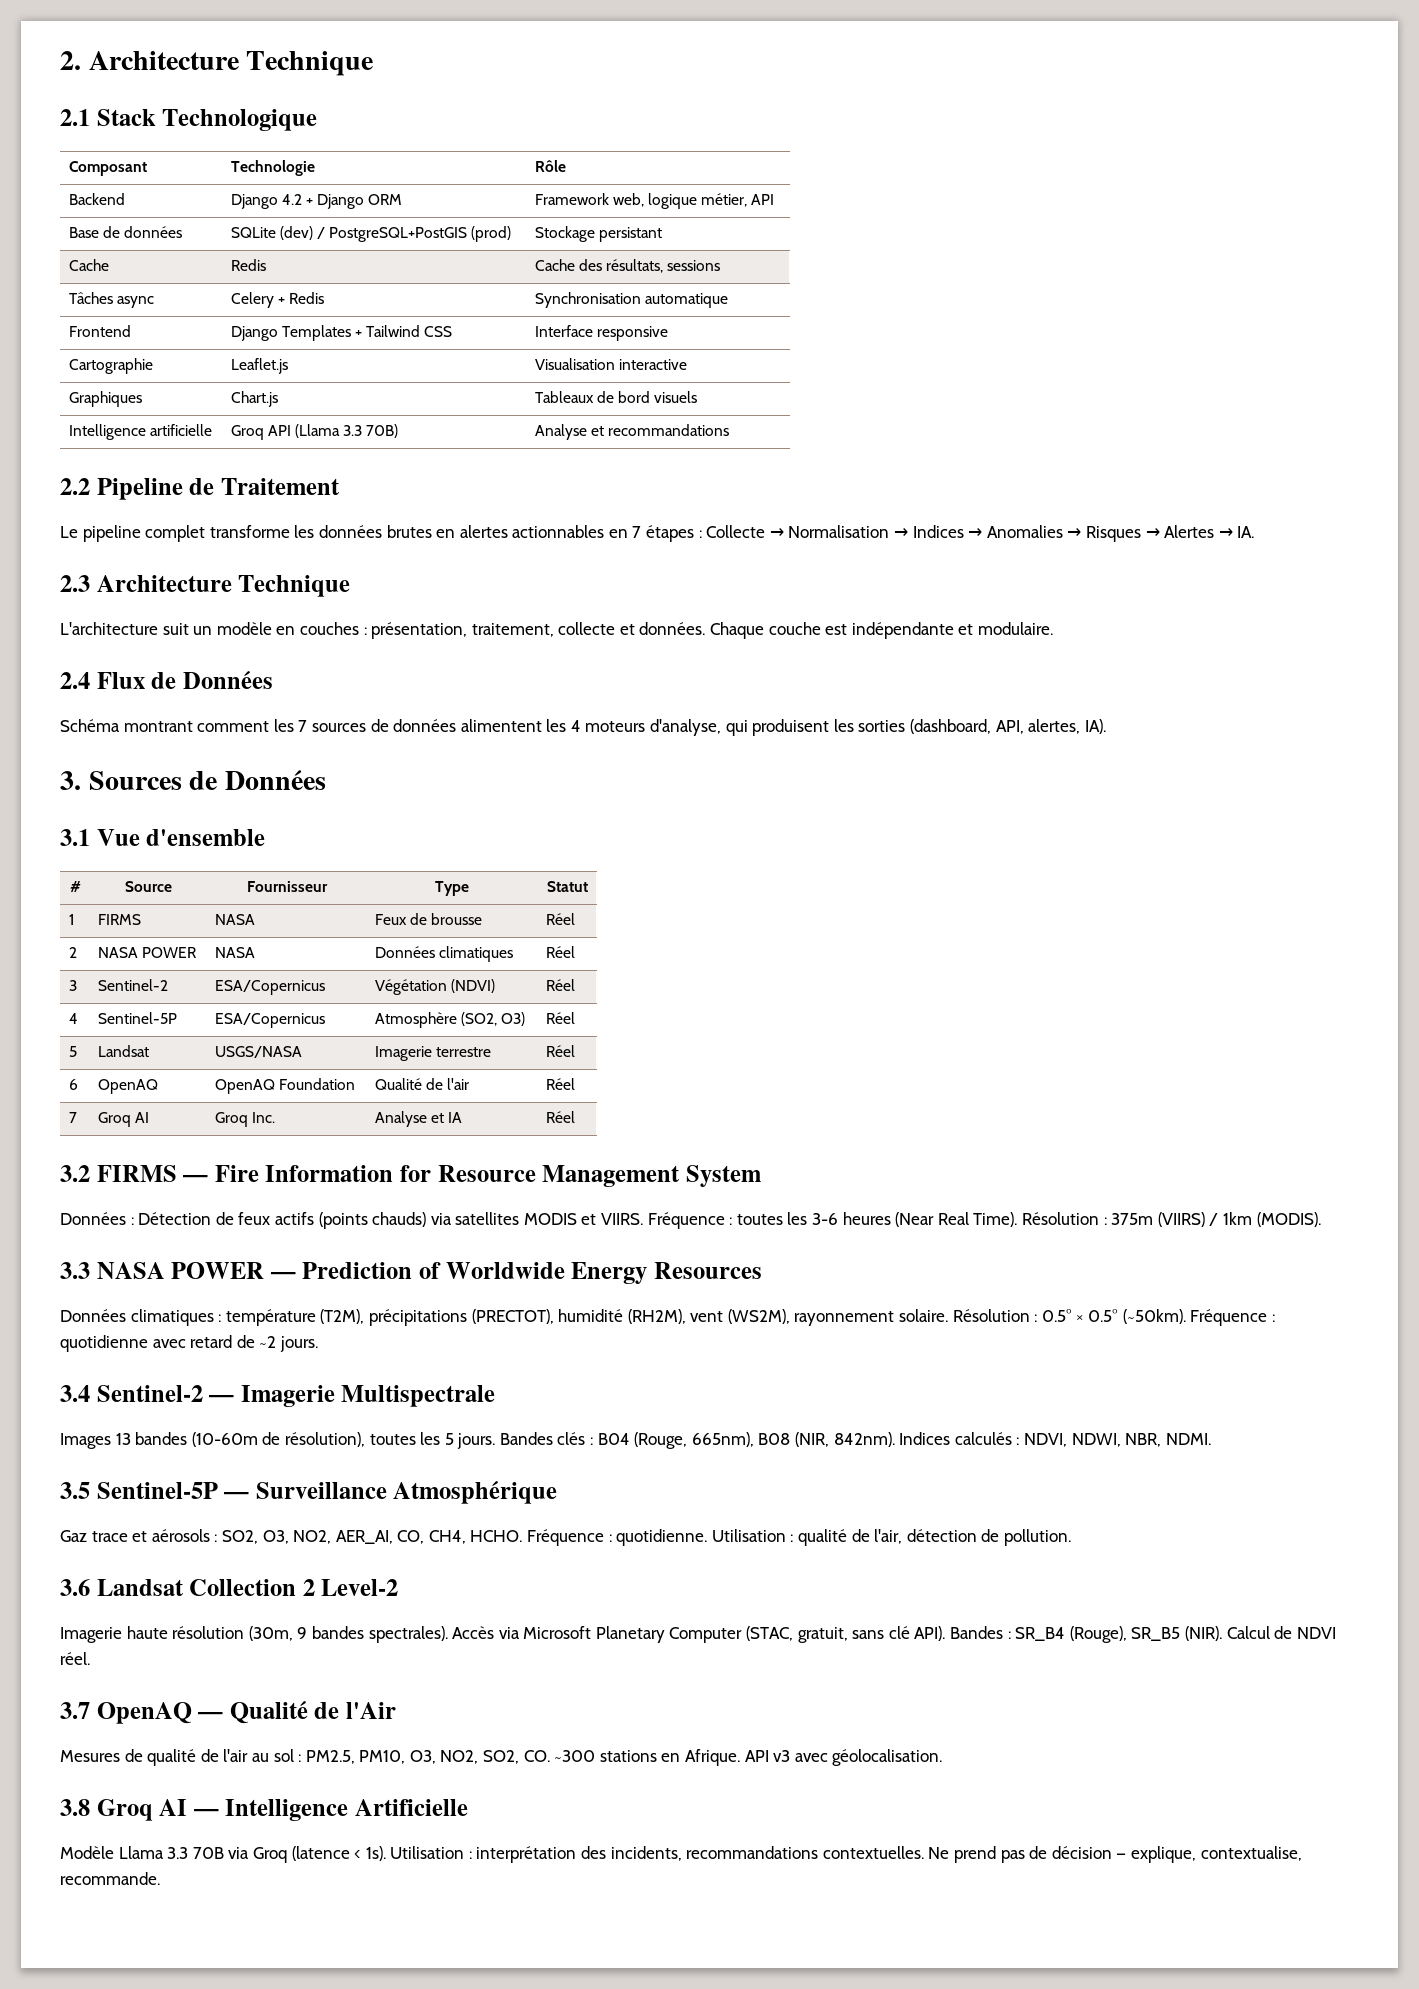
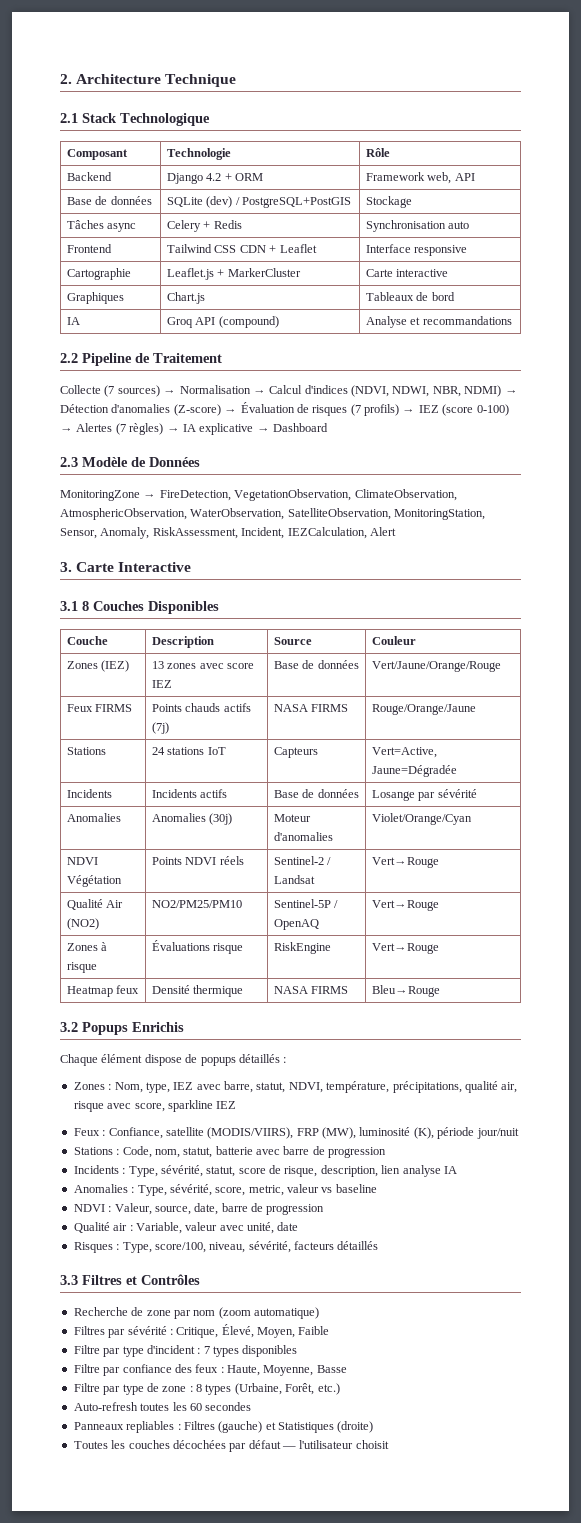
[317,194,365,209] Django -> (232, 177) none
[647,193,748,209] logique métier, -> (452, 178) none
[471,226,512,242] (prod) -> (352, 202) none
[598,227,662,242] [68,259,109,271] [230,259,266,271] [534,259,721,273] persistant // Cache | Redis | Cache des résultats, sessions -> (413, 202) none
[644,293,728,308] automatique -> [448,221,470,229] auto
[230,325,362,341] Django Templates + -> (113, 248) none
(453, 331) none -> [239,244,317,253] CDN + Leaflet
[534,358,615,370] | Visualisation -> [217,268,301,277] [366,269,394,277] + MarkerCluster | Carte
[654,391,698,403] [68,424,212,440] visuels // Intelligence artificielle -> [67,317,81,325] // IA
[294,424,399,438] (Llama 3.3 70B) -> [218,316,279,328] (compound)
[60,525,1255,542] [60,575,351,597] [60,622,1054,639] [60,671,273,689] [60,719,1106,736] [60,770,326,790] [60,829,266,846] [69,881,81,892] [124,881,172,892] [246,881,328,892] [435,881,470,896] [546,881,588,892] [68,914,75,925] [97,914,141,925] [214,914,255,925] [374,913,482,925] [545,913,575,925] [68,947,77,958] [97,947,197,958] [214,947,255,958] [374,946,513,962] [545,946,575,958] [68,980,77,991] [97,979,168,991] [214,980,325,995] [374,979,495,995] [545,979,575,991] [68,1013,78,1024] [97,1012,177,1024] [214,1013,325,1028] [374,1012,525,1028] [545,1012,575,1024] [68,1046,77,1057] [97,1045,149,1057] [214,1046,302,1058] [374,1046,491,1061] [545,1045,575,1057] [68,1079,78,1090] [97,1079,158,1094] [214,1078,355,1094] [374,1078,469,1090] [545,1078,575,1090] [68,1112,77,1123] [97,1112,149,1127] [214,1112,275,1127] [374,1111,462,1127] [545,1111,575,1123] [60,1165,761,1187] [60,1212,1321,1229] [60,1262,762,1284] [60,1309,1275,1326] [60,1335,318,1352] [60,1385,496,1407] [60,1432,1211,1449] [60,1481,558,1504] [60,1529,1071,1546] [60,1579,399,1596] [60,1626,1336,1643] [60,1652,90,1665] [60,1701,397,1724] [60,1749,943,1766] [60,1799,469,1821] [60,1846,1302,1863] [60,1872,160,1885] Le pipeline complet transforme les données brutes en alertes actionnables en 7 étapes : Collecte → Normalisation → Indices → Anomalies → Risques → Alertes → IA. // 2.3 Architecture Technique // L'architecture suit un modèle en couches : présentation, traitement, collecte et données. Chaque couche est indépendante et modulaire. // 2.4 Flux de Données // Schéma montrant comment les 7 sources de données alimentent les 4 moteurs d'analyse, qui produisent les sorties (dashboard, API, alertes, IA). // 3. Sources de Données // 3.1 Vue d'ensemble // # | Source | Fournisseur | Type | Statut // 1 | FIRMS | NASA | Feux de brousse | Réel // 2 | NASA POWER | NASA | Données climatiques | Réel // 3 | Sentinel-2 | ESA/Copernicus | Végétation (NDVI) | Réel // 4 | Sentinel-5P | ESA/Copernicus | Atmosphère (SO2, O3) | Réel // 5 | Landsat | USGS/NASA | Imagerie terrestre | Réel // 6 | OpenAQ | OpenAQ Foundation | Qualité de l'air | Réel // 7 | Groq AI | Groq Inc. | Analyse et IA | Réel // 3.2 FIRMS — Fire Information for Resource Management System // Données : Détection de feux actifs (points chauds) via satellites MODIS et VIIRS. Fréquence : toutes les 3-6 heures (Near Real Time). Résolution : 375m (VIIRS) / 1km (MODIS). // 3.3 NASA POWER — Prediction of Worldwide Energy Resources // Données climatiques : température (T2M), précipitations (PRECTOT), humidité (RH2M), vent (WS2M), rayonnement solaire. Résolution : 0.5° × 0.5° (~50km). Fréquence : quotidienne avec retard de ~2 jours. // 3.4 Sentinel-2 — Imagerie Multispectrale // Images 13 bandes (10-60m de résolution), toutes les 5 jours. Bandes clés : B04 (Rouge, 665nm), B08 (NIR, 842nm). Indices calculés : NDVI, NDWI, NBR, NDMI. // 3.5 Sentinel-5P — Surveillance Atmosphérique // Gaz trace et aérosols : SO2, O3, NO2, AER_AI, CO, CH4, HCHO. Fréquence : quotidienne. Utilisation : qualité de l'air, détection de pollution. // 3.6 Landsat Collection 2 Level-2 // Imagerie haute résolution (30m, 9 bandes spectrales). Accès via Microsoft Planetary Computer (STAC, gratuit, sans clé API). Bandes : SR_B4 (Rouge), SR_B5 (NIR). Calcul de NDVI réel. // 3.7 OpenAQ — Qualité de l'Air // Mesures de qualité de l'air au sol : PM2.5, PM10, O3, NO2, SO2, CO. ~300 stations en Afrique. API v3 avec géolocalisation. // 3.8 Groq AI — Intelligence Artificielle // Modèle Llama 3.3 70B via Groq (latence < 1s). Utilisation : interprétation des incidents, recommandations contextuelles. Ne prend pas de décision — explique, contextualise, recommande. -> [60,385,518,397] [60,402,509,416] [60,423,328,435] [60,457,200,467] [60,489,457,501] [60,508,486,520] [60,527,396,539] [60,562,192,572] [60,601,219,614] [67,636,109,645] [152,636,215,648] [274,637,313,645] [372,636,417,645] [67,660,130,672] [152,661,255,669] [152,680,173,688] [274,660,359,669] [372,661,502,672] [67,704,133,712] [152,703,251,712] [152,722,170,734] [274,704,349,712] [372,704,477,715] [67,747,107,755] [152,747,226,755] [274,747,319,758] [372,747,438,758] [372,765,458,777] [67,789,113,798] [152,789,228,798] [274,789,359,798] [372,789,477,801] [67,813,122,822] [152,813,233,825] [274,814,312,822] [274,832,334,841] [372,813,473,825] [67,857,99,865] [67,875,123,887] [152,856,244,865] [274,856,332,865] [274,875,316,884] [372,857,440,868] [67,899,124,910] [67,918,100,930] [152,900,243,908] [274,899,339,908] [274,919,320,930] [372,900,440,911] [67,942,108,951] [67,962,98,973] [152,940,244,954] [274,942,332,954] [372,943,440,954] [67,985,140,997] [152,985,244,997] [274,986,349,994] [372,985,441,997] [60,1022,184,1035] [60,1054,287,1066] [73,1081,518,1093] [73,1100,237,1112] [73,1127,519,1139] [73,1146,387,1158] [73,1165,457,1177] [73,1184,377,1196] [73,1203,325,1215] [73,1222,299,1234] [73,1241,379,1253] [60,1274,200,1285] [73,1307,319,1319] [73,1324,330,1338] [73,1345,298,1357] [73,1364,347,1376] [73,1383,340,1395] [73,1402,252,1411] [73,1421,374,1433] [73,1440,389,1452] Collecte (7 sources) → Normalisation → Calcul d'indices (NDVI, NDWI, NBR, NDMI) → Détection d'anomalies (Z-score) → Évaluation de risques (7 profils) → IEZ (score 0-100) → Alertes (7 règles) → IA explicative → Dashboard // 2.3 Modèle de Données // MonitoringZone → FireDetection, VegetationObservation, ClimateObservation, AtmosphericObservation, WaterObservation, SatelliteObservation, MonitoringStation, Sensor, Anomaly, RiskAssessment, Incident, IEZCalculation, Alert // 3. Carte Interactive // 3.1 8 Couches Disponibles // Couche | Description | Source | Couleur // Zones (IEZ) | 13 zones avec score IEZ | Base de données | Vert/Jaune/Orange/Rouge // Feux FIRMS | Points chauds actifs (7j) | NASA FIRMS | Rouge/Orange/Jaune // Stations | 24 stations IoT | Capteurs | Vert=Active, Jaune=Dégradée // Incidents | Incidents actifs | Base de données | Losange par sévérité // Anomalies | Anomalies (30j) | Moteur d'anomalies | Violet/Orange/Cyan // NDVI Végétation | Points NDVI réels | Sentinel-2 / Landsat | Vert→Rouge // Qualité Air (NO2) | NO2/PM25/PM10 | Sentinel-5P / OpenAQ | Vert→Rouge // Zones à risque | Évaluations risque | RiskEngine | Vert→Rouge // Heatmap feux | Densité thermique | NASA FIRMS | Bleu→Rouge // 3.2 Popups Enrichis // Chaque élément dispose de popups détaillés : // Zones : Nom, type, IEZ avec barre, statut, NDVI, température, précipitations, qualité air, risque avec score, sparkline IEZ // Feux : Confiance, satellite (MODIS/VIIRS), FRP (MW), luminosité (K), période jour/nuit // Stations : Code, nom, statut, batterie avec barre de progression // Incidents : Type, sévérité, statut, score de risque, description, lien analyse IA // Anomalies : Type, sévérité, score, metric, valeur vs baseline // NDVI : Valeur, source, date, barre de progression // Qualité air : Variable, valeur avec unité, date // Risques : Type, score/100, niveau, sévérité, facteurs détaillés // 3.3 Filtres et Contrôles // Recherche de zone par nom (zoom automatique) // Filtres par sévérité : Critique, Élevé, Moyen, Faible // Filtre par type d'incident : 7 types disponibles // Filtre par confiance des feux : Haute, Moyenne, Basse // Filtre par type de zone : 8 types (Urbaine, Forêt, etc.) // Auto-refresh toutes les 60 secondes // Panneaux repliables : Filtres (gauche) et Statistiques (droite) // Toutes les couches décochées par défaut — l'utilisateur choisit

